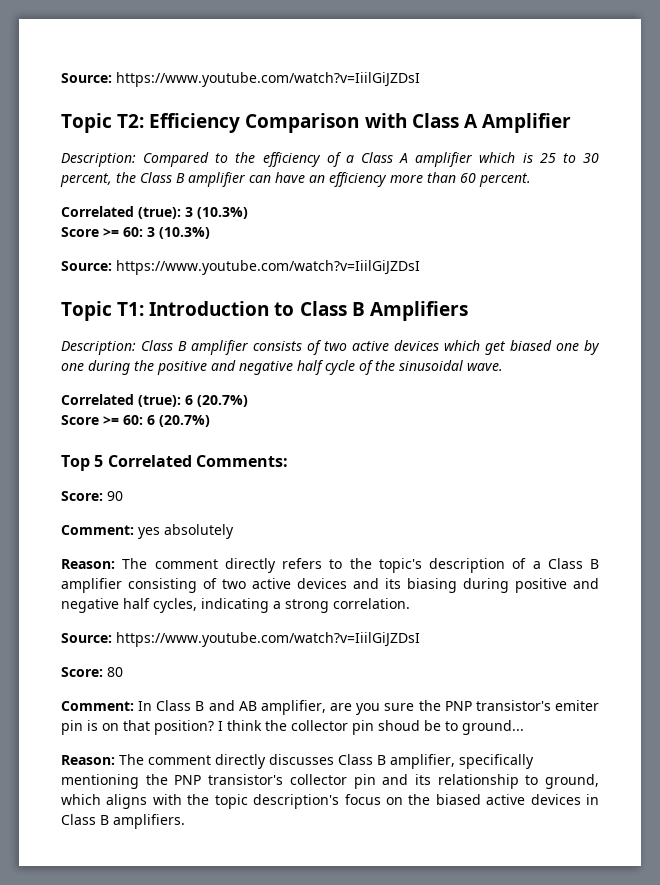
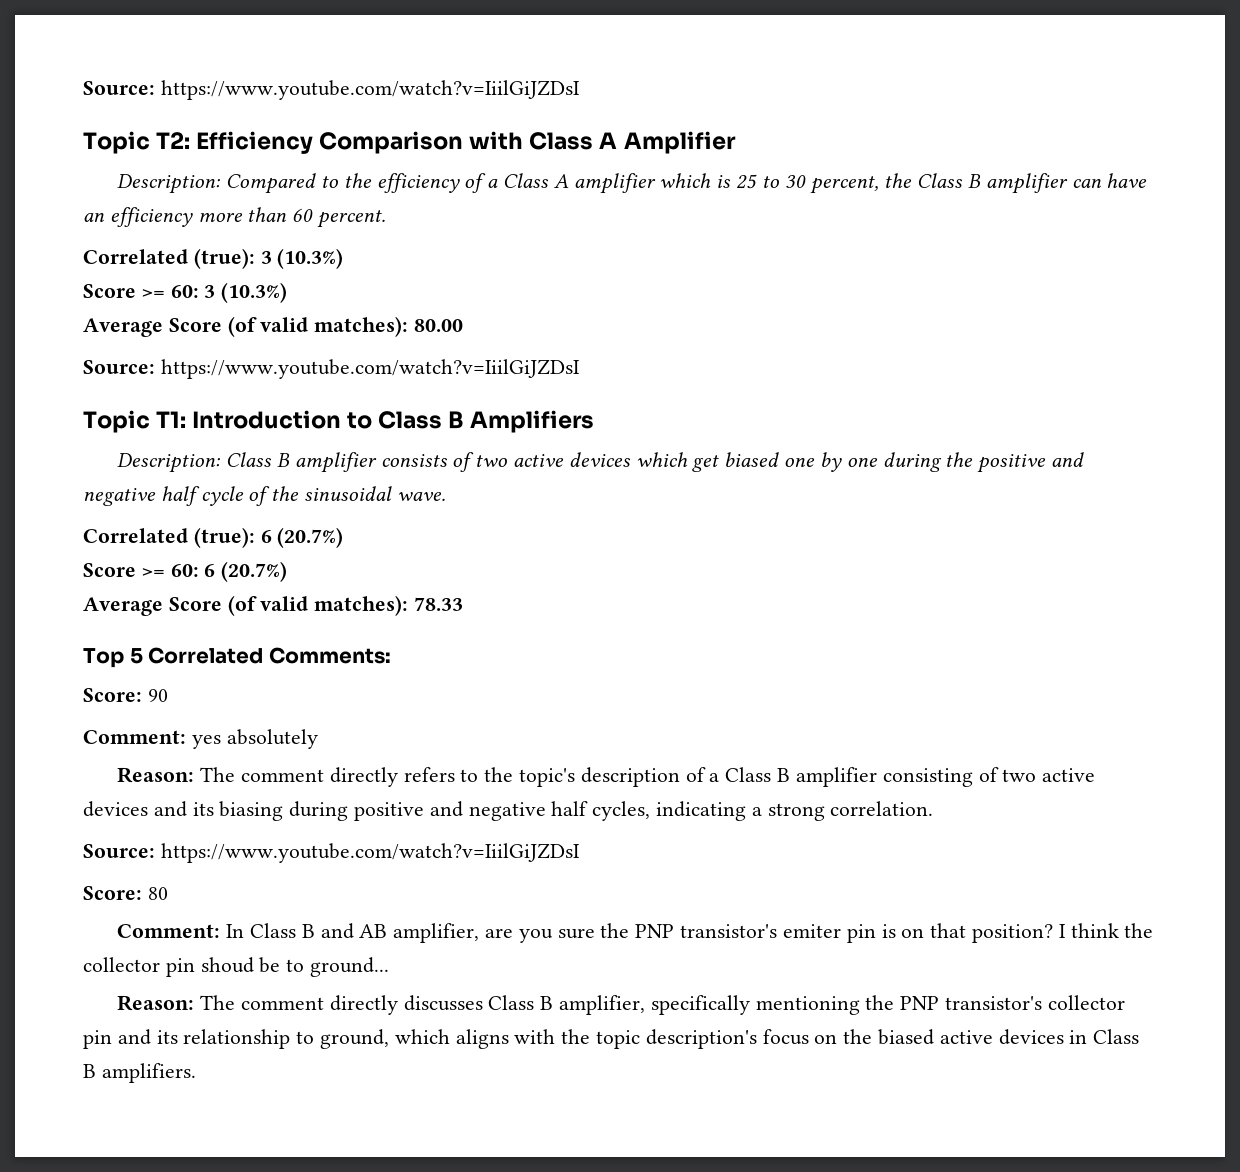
(210, 233) none -> [83,316,464,337] // Average Score (of valid matches): 80.00
(210, 421) none -> [83,595,464,616] // Average Score (of valid matches): 78.33

